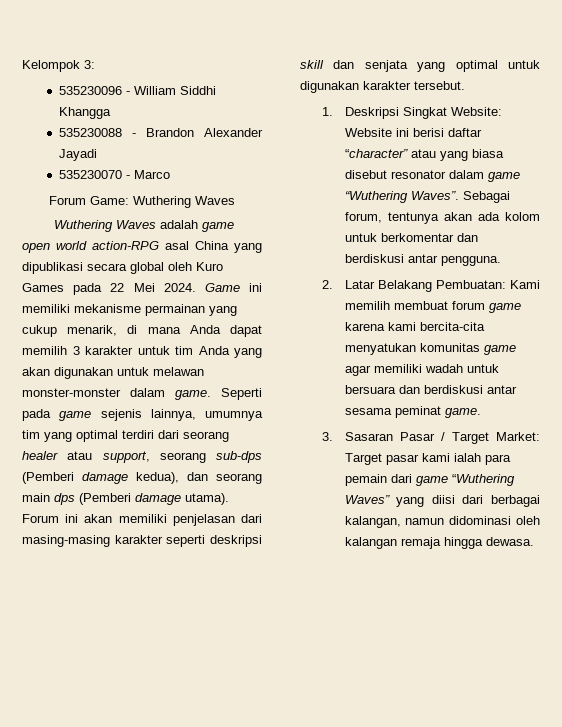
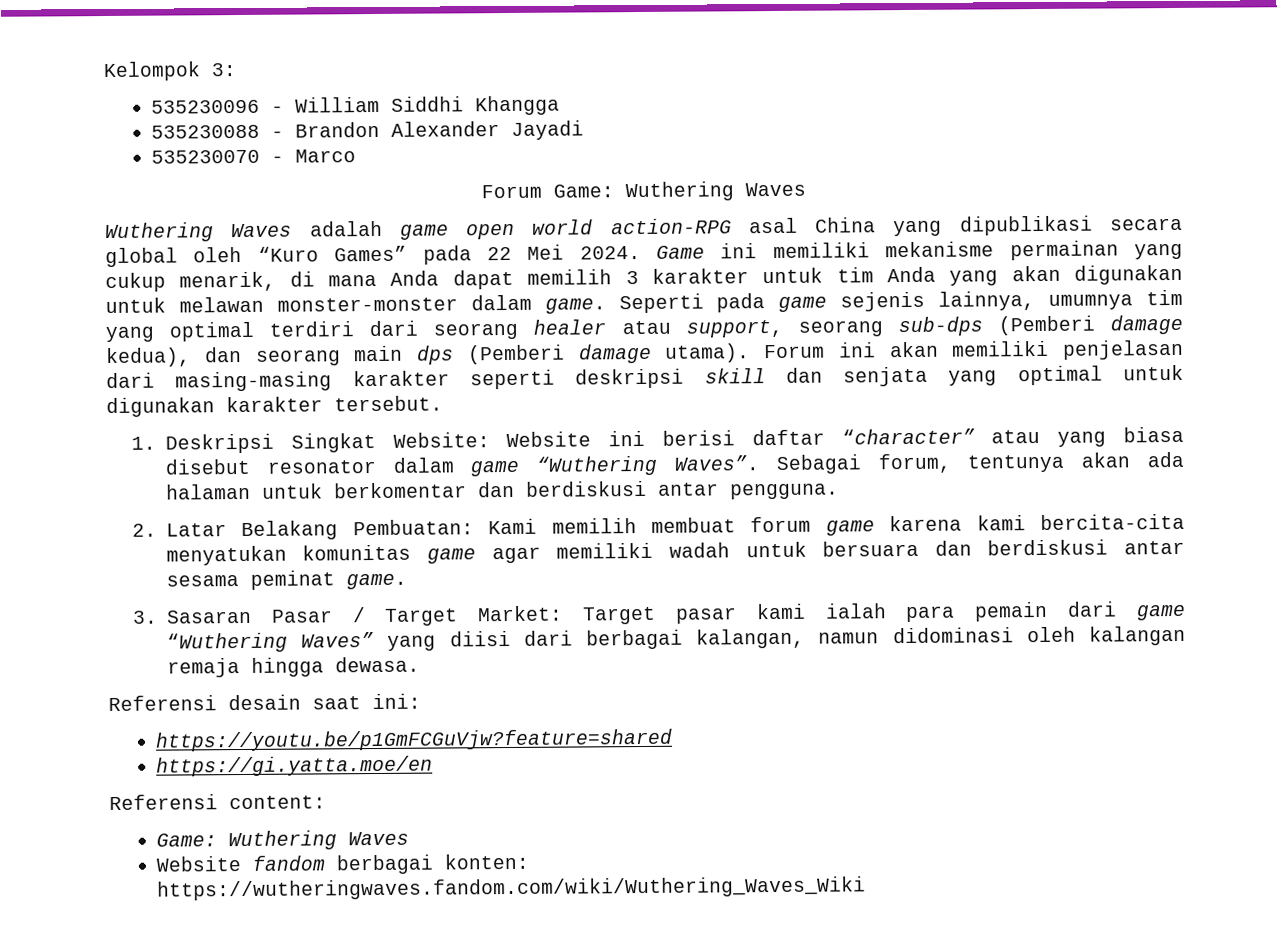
[196,262,223,271] [22,283,64,292] Kuro Games -> [257,245,408,262] “Kuro Games”
[505,212,540,221] kolom -> [165,483,251,500] halaman
(534, 541) none -> [108,693,421,712] [154,728,673,752] [155,755,433,777] [109,794,326,811] [155,830,409,851] [155,853,529,875] [156,876,866,901] // Referensi desain saat ini: // https://youtu.be/p1GmFCGuVjw?feature=shared // https://gi.yatta.moe/en // Referensi content: // Game: Wuthering Waves // Website fandom berbagai konten: https://wutheringwaves.fandom.com/wiki/Wuthering_Waves_Wiki

